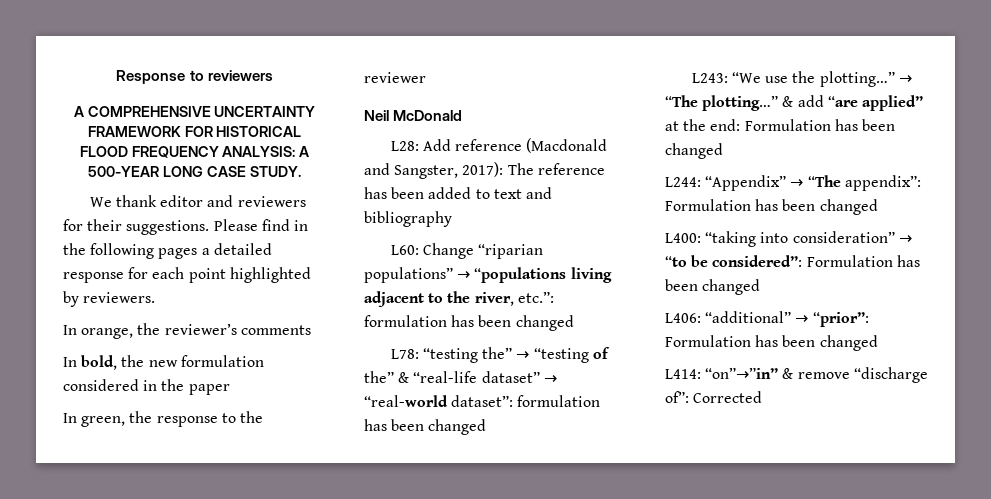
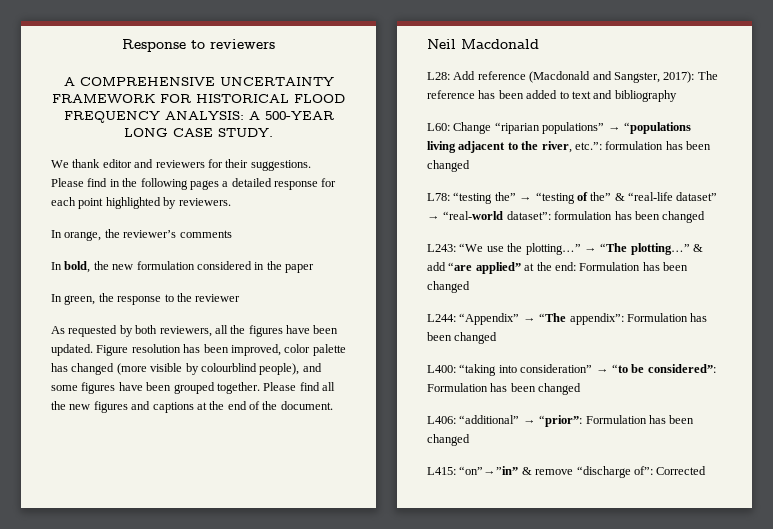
(426, 77) none -> [51,325,339,337] [51,344,346,356] [51,363,322,375] [51,382,335,394] [51,401,333,413] // As requested by both reviewers, all the figures have been updated. Figure resolution has been improved, color palette has changed (more visible by colourblind people), and some figures have been grouped together. Please find all the new figures and captions at the end of the document.
[393,110,463,121] McDonald -> [461,39,539,49] Macdonald
[665,369,701,379] L414: -> [427,467,456,475] L415:

